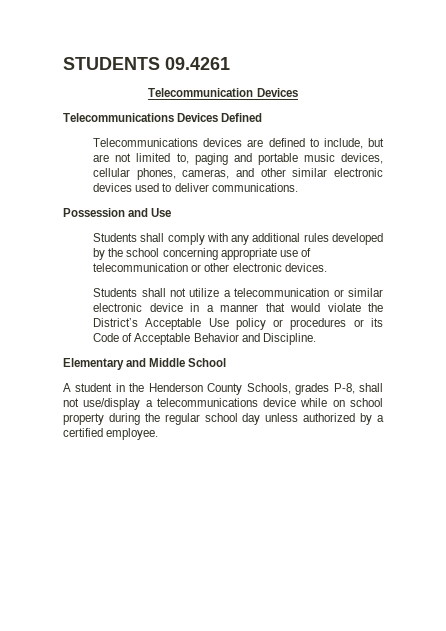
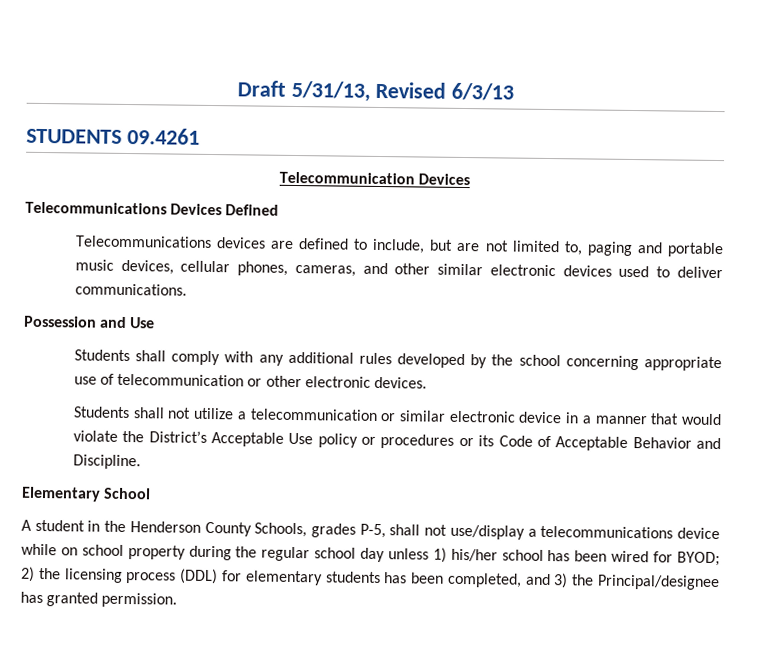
(63, 63) none -> [236,80,515,102] Draft 5/31/13, Revised 6/3/13 //
[126,358,186,367] and Middle -> (101, 494) none
[333,383,355,394] P-8, -> [359,523,386,539] P-5,
[303,413,384,425] [63,428,159,440] authorized by a certified employee. -> [432,547,720,567] [20,566,721,591] [20,591,178,608] 1) his/her school has been wired for BYOD; 2) the licensing process (DDL) for elementary students has been completed, and 3) the Principal/designee has granted permission.

